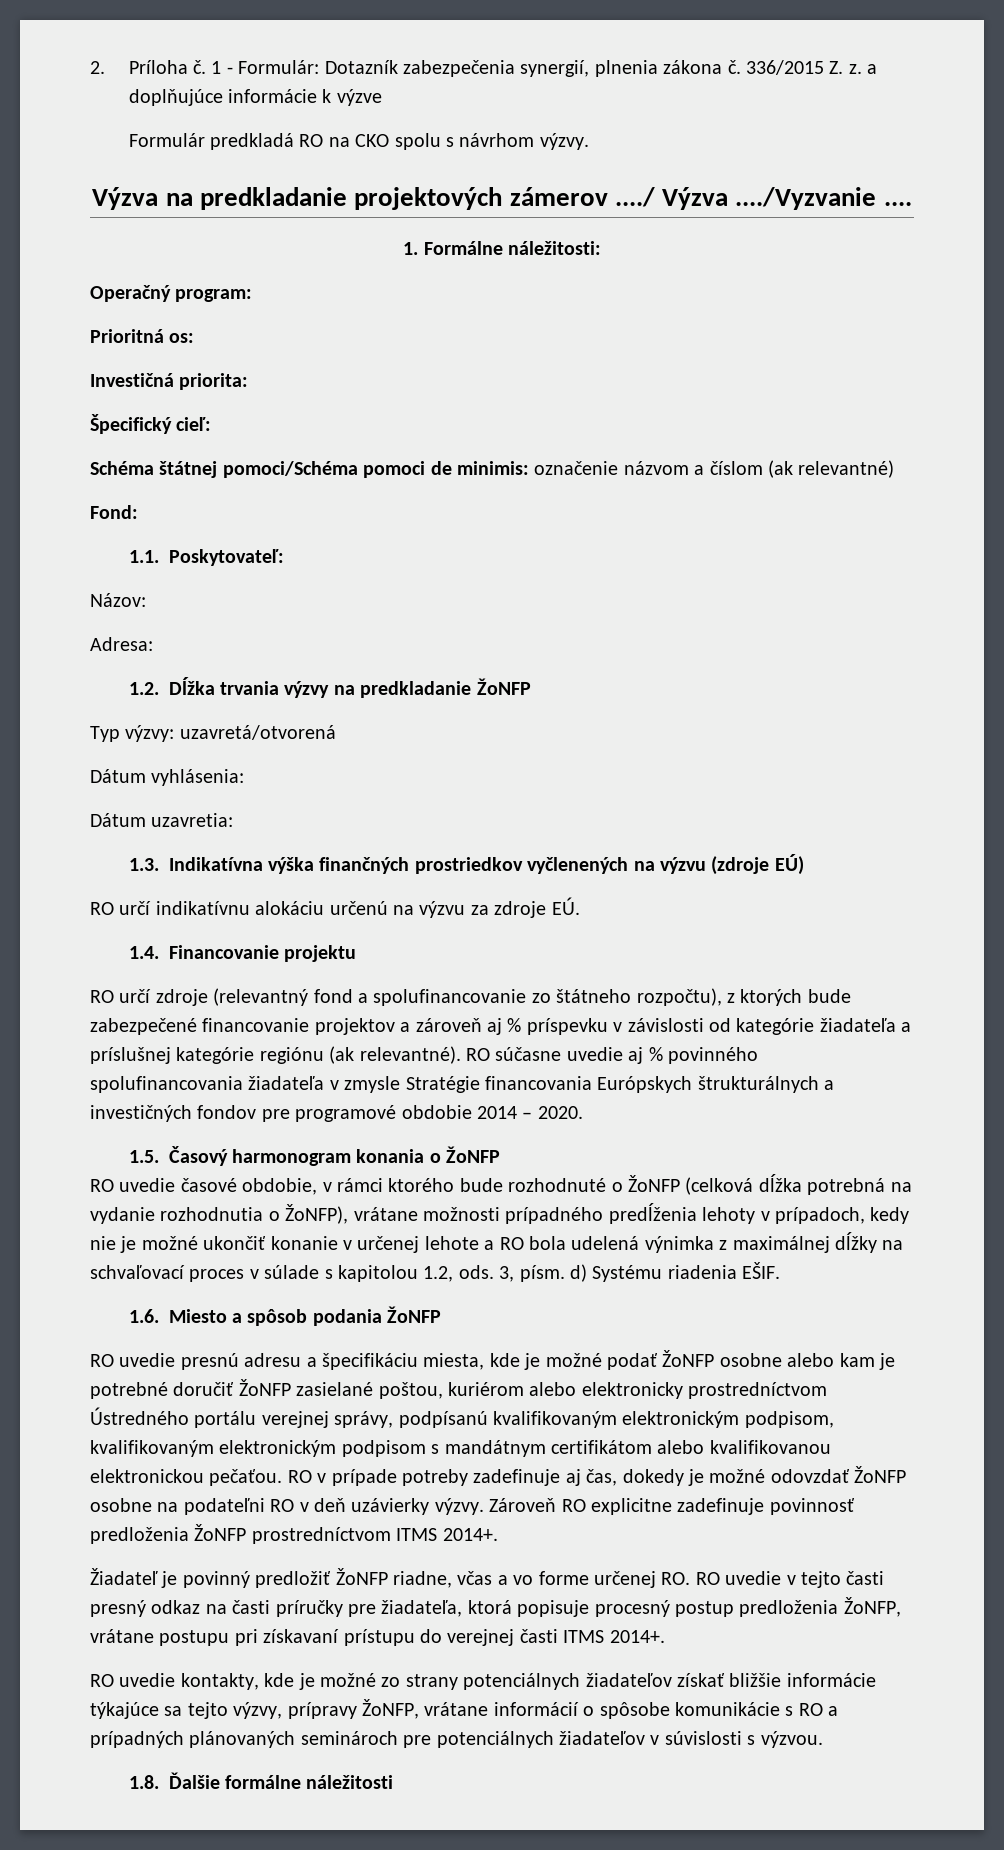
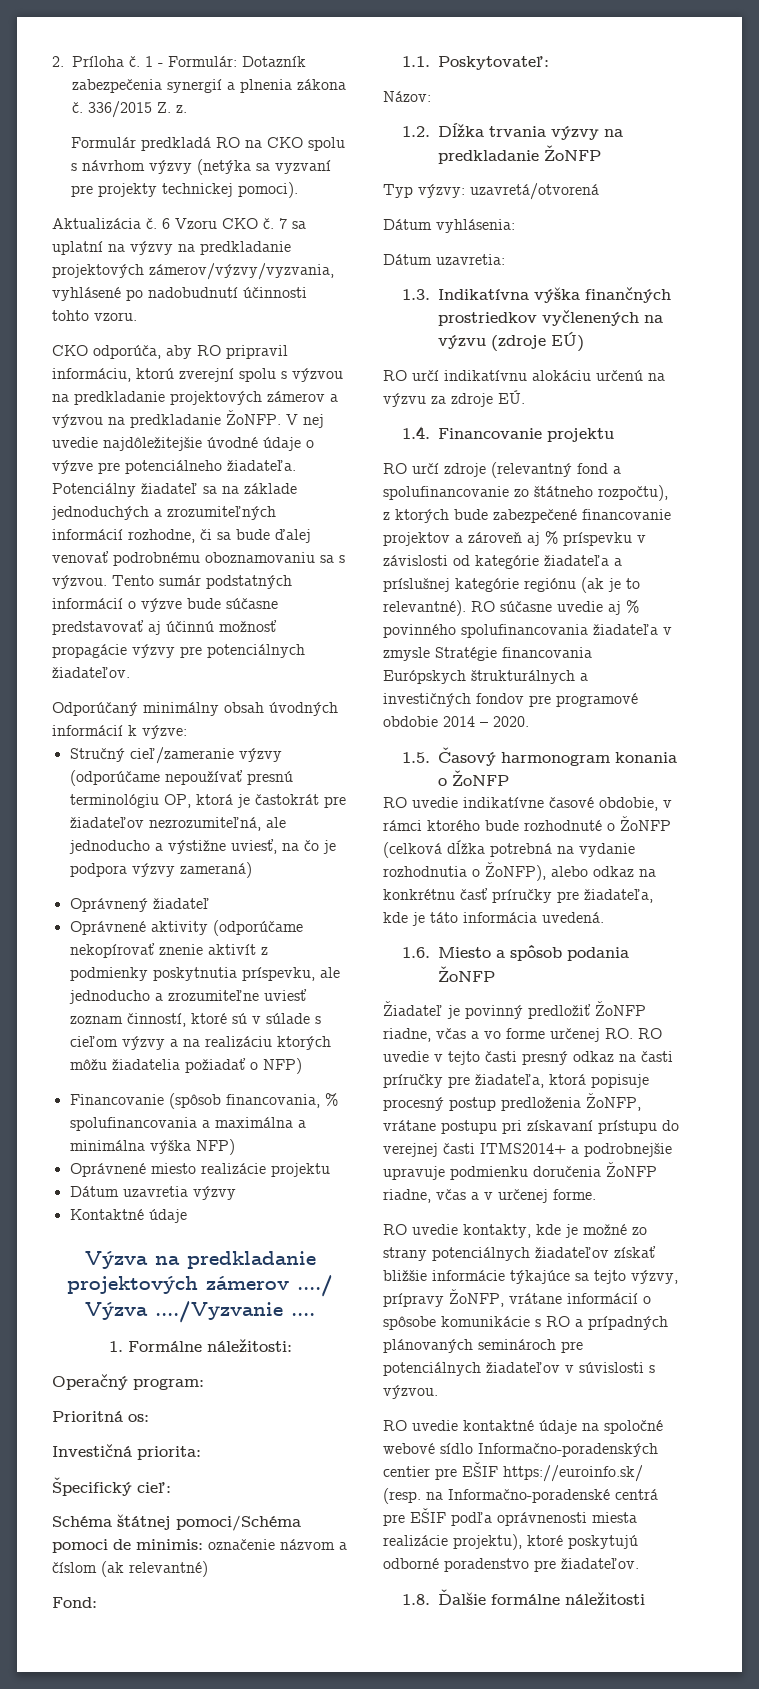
[520,60,590,77] synergií, -> [167,79,235,93] synergií a
[867,64,878,74] [128,89,382,106] a doplňujúce informácie k výzve -> (187, 109) none
[539,133,589,150] výzvy. -> [149,159,332,175] [71,182,299,198] [52,218,306,229] [52,241,291,255] [52,263,334,280] [52,287,307,301] [52,310,137,321] [52,345,288,359] [52,368,343,382] [52,391,338,405] [52,410,324,428] [52,437,314,451] [52,460,296,474] [52,483,297,497] [51,506,276,520] [52,529,311,543] [52,551,345,566] [52,575,292,589] [52,598,278,612] [52,620,277,635] [52,644,305,658] [52,667,130,678] [52,702,338,716] [52,725,187,739] [69,747,282,764] [69,770,293,786] [69,794,346,808] [69,817,286,831] [68,839,336,854] [69,862,252,878] [69,898,210,912] [69,920,303,936] [69,943,268,958] [69,967,340,981] [68,989,307,1004] [69,1013,321,1027] [69,1036,331,1050] [69,1058,302,1074] [69,1093,338,1109] [69,1117,306,1131] [69,1139,235,1155] [69,1163,330,1177] [69,1186,236,1200] [69,1209,187,1223] výzvy (netýka sa vyzvaní pre projekty technickej pomoci). // Aktualizácia č. 6 Vzoru CKO č. 7 sa uplatní na výzvy na predkladanie projektových zámerov/výzvy/vyzvania, vyhlásené po nadobudnutí účinnosti tohto vzoru. // CKO odporúča, aby RO pripravil informáciu, ktorú zverejní spolu s výzvou na predkladanie projektových zámerov a výzvou na predkladanie ŽoNFP. V nej uvedie najdôležitejšie úvodné údaje o výzve pre potenciálneho žiadateľa. Potenciálny žiadateľ sa na základe jednoduchých a zrozumiteľných informácií rozhodne, či sa bude ďalej venovať podrobnému oboznamovaniu sa s výzvou. Tento sumár podstatných informácií o výzve bude súčasne predstavovať aj účinnú možnosť propagácie výzvy pre potenciálnych žiadateľov. // Odporúčaný minimálny obsah úvodných informácií k výzve: // Stručný cieľ/zameranie výzvy (odporúčame nepoužívať presnú terminológiu OP, ktorá je častokrát pre žiadateľov nezrozumiteľná, ale jednoducho a výstižne uviesť, na čo je podpora výzvy zameraná) // Oprávnený žiadateľ // Oprávnené aktivity (odporúčame nekopírovať znenie aktivít z podmienky poskytnutia príspevku, ale jednoducho a zrozumiteľne uviesť zoznam činností, ktoré sú v súlade s cieľom výzvy a na realizáciu ktorých môžu žiadatelia požiadať o NFP) // Financovanie (spôsob financovania, % spolufinancovania a maximálna a minimálna výška NFP) // Oprávnené miesto realizácie projektu // Dátum uzavretia výzvy // Kontaktné údaje
[90,637,153,651] // Adresa: -> (431, 96) none
(355, 1055) none -> [608,578,640,592] je to
(176, 1185) none -> [463,797,544,808] indikatívne
[353,1203,910,1224] [90,1232,904,1253] [90,1262,781,1282] vrátane možnosti prípadného predĺženia lehoty v prípadoch, kedy nie je možné ukončiť konanie v určenej lehote a RO bola udelená výnimka z maximálnej dĺžky na schvaľovací proces v súlade s kapitolou 1.2, ods. 3, písm. d) Systému riadenia EŠIF. -> [551,866,656,877] [383,888,653,903] [383,912,604,926] alebo odkaz na konkrétnu časť príručky pre žiadateľa, kde je táto informácia uvedená.
[90,1350,895,1370] [90,1379,828,1399] [90,1407,834,1428] [90,1440,831,1457] [90,1466,907,1486] [90,1498,855,1515] [90,1524,498,1544] // RO uvedie presnú adresu a špecifikáciu miesta, kde je možné podať ŽoNFP osobne alebo kam je potrebné doručiť ŽoNFP zasielané poštou, kuriérom alebo elektronicky prostredníctvom Ústredného portálu verejnej správy, podpísanú kvalifikovaným elektronickým podpisom, kvalifikovaným elektronickým podpisom s mandátnym certifikátom alebo kvalifikovanou elektronickou pečaťou. RO v prípade potreby zadefinuje aj čas, dokedy je možné odovzdať ŽoNFP osobne na podateľni RO v deň uzávierky výzvy. Zároveň RO explicitne zadefinuje povinnosť predloženia ŽoNFP prostredníctvom ITMS 2014+. -> (496, 974) none
[563,1630,665,1643] ITMS 2014+. -> [480,1143,672,1157] [383,1162,657,1180] [383,1189,596,1203] ITMS2014+ a podrobnejšie upravuje podmienku doručenia ŽoNFP riadne, včas a v určenej forme.
(823, 1739) none -> [383,1420,663,1434] [383,1443,658,1457] [383,1462,643,1482] [383,1488,658,1504] [383,1508,637,1526] [383,1534,638,1550] [383,1558,639,1572] // RO uvedie kontaktné údaje na spoločné webové sídlo Informačno-poradenských centier pre EŠIF https://euroinfo.sk/ (resp. na Informačno-poradenské centrá pre EŠIF podľa oprávnenosti miesta realizácie projektu), ktoré poskytujú odborné poradenstvo pre žiadateľov.

